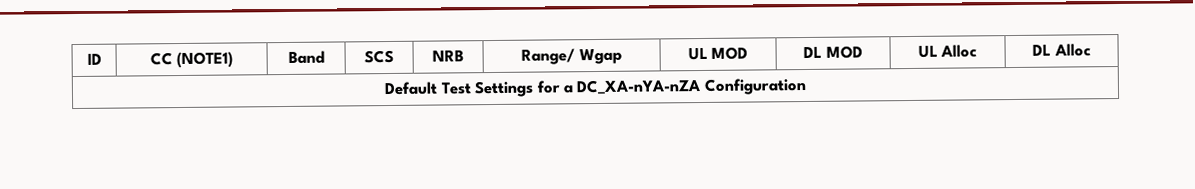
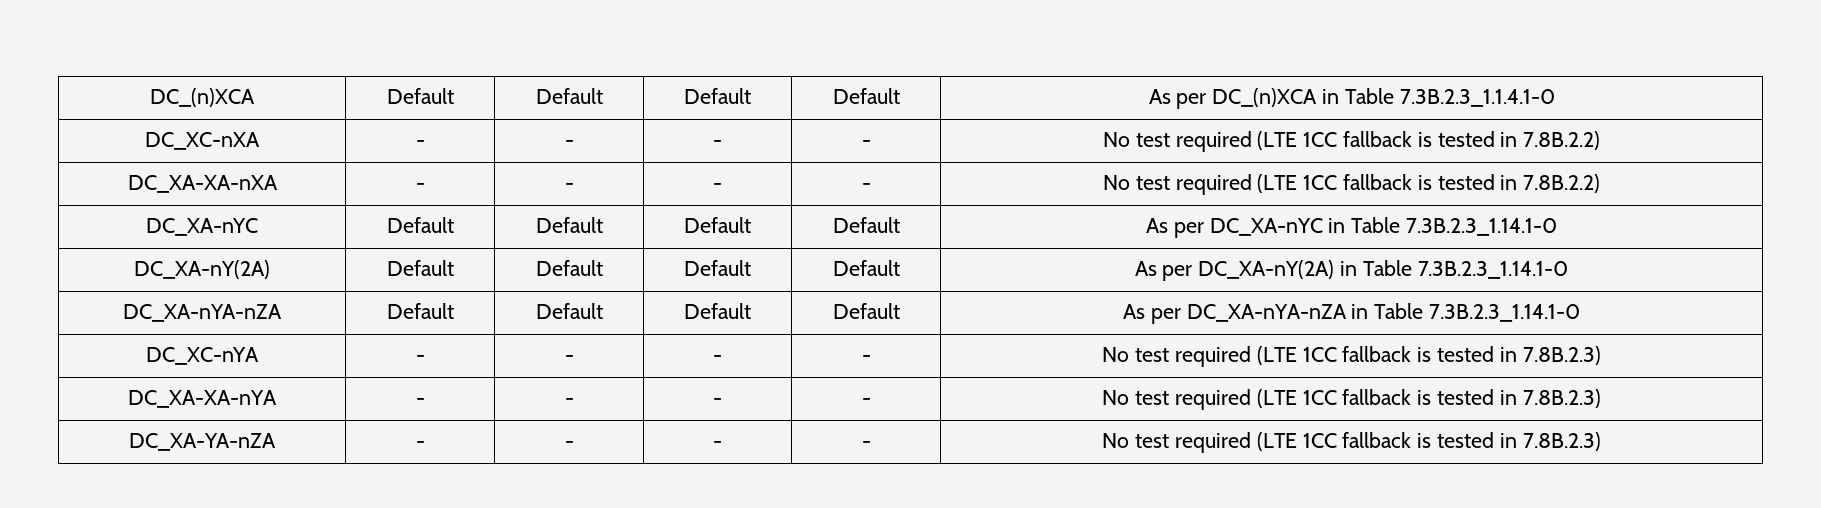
[86,53,102,65] [149,51,234,69] [287,50,325,64] [364,49,394,64] [432,50,464,62] [521,48,622,65] [687,46,749,61] [803,45,863,59] [917,44,978,58] [1032,43,1091,57] [384,77,807,98] ID | CC (NOTE1) | Band | SCS | NRB | Range/ Wgap | UL MOD | DL MOD | UL Alloc | DL Alloc // Default Test Settings for a DC_XA-nYA-nZA Configuration -> [150,88,255,107] [386,88,454,104] [535,88,603,104] [684,88,751,104] [832,88,900,104] [1148,88,1555,109] [145,132,261,150] [415,140,425,147] [564,140,574,147] [713,140,722,147] [861,140,871,147] [1102,131,1601,152] [127,175,278,193] [415,183,425,190] [564,183,574,190] [713,183,722,190] [861,183,871,190] [1102,174,1601,195] [145,218,259,236] [386,217,454,233] [535,217,603,233] [684,217,751,233] [832,217,900,233] [1146,217,1557,238] [134,260,271,279] [386,260,454,276] [535,260,603,276] [684,260,751,276] [832,260,900,276] [1134,260,1569,281] [122,304,283,322] [386,303,454,319] [535,303,603,319] [684,303,751,319] [832,303,900,319] [1123,303,1580,324] [145,347,260,365] [415,355,425,362] [564,355,574,362] [713,355,722,362] [861,355,871,362] [1102,346,1601,367] [128,390,278,408] [415,398,425,405] [564,398,574,405] [713,398,722,405] [861,398,871,405] [1102,389,1601,410] [128,433,277,451] [415,441,425,448] [564,441,574,448] [713,441,722,448] [861,441,871,448] [1102,432,1601,453] DC_(n)XCA | Default | Default | Default | Default | As per DC_(n)XCA in Table 7.3B.2.3_1.1.4.1-0 // DC_XC-nXA | - | - | - | - | No test required (LTE 1CC fallback is tested in 7.8B.2.2) // DC_XA-XA-nXA | - | - | - | - | No test required (LTE 1CC fallback is tested in 7.8B.2.2) // DC_XA-nYC | Default | Default | Default | Default | As per DC_XA-nYC in Table 7.3B.2.3_1.14.1-0 // DC_XA-nY(2A) | Default | Default | Default | Default | As per DC_XA-nY(2A) in Table 7.3B.2.3_1.14.1-0 // DC_XA-nYA-nZA | Default | Default | Default | Default | As per DC_XA-nYA-nZA in Table 7.3B.2.3_1.14.1-0 // DC_XC-nYA | - | - | - | - | No test required (LTE 1CC fallback is tested in 7.8B.2.3) // DC_XA-XA-nYA | - | - | - | - | No test required (LTE 1CC fallback is tested in 7.8B.2.3) // DC_XA-YA-nZA | - | - | - | - | No test required (LTE 1CC fallback is tested in 7.8B.2.3)

